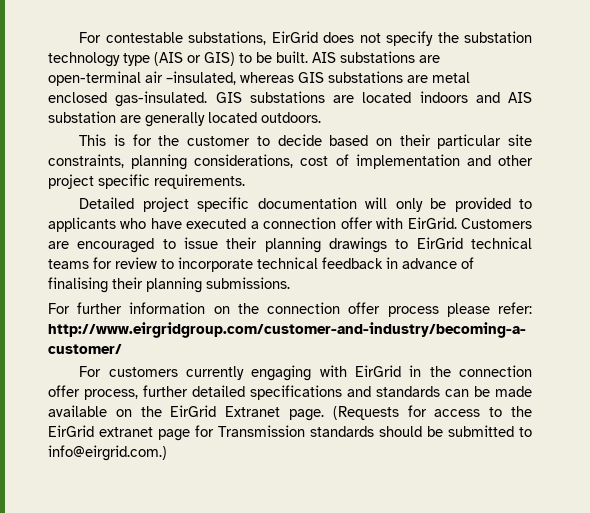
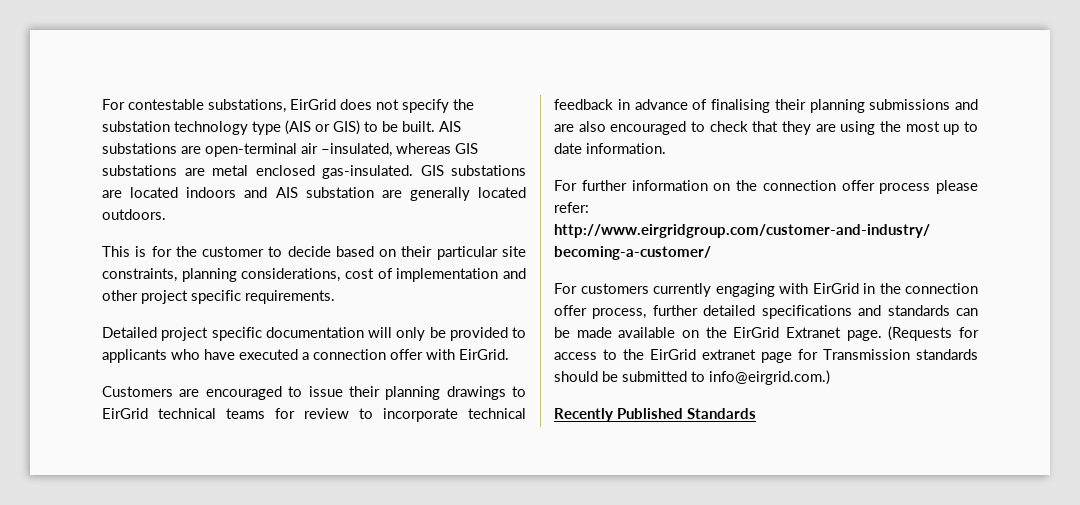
(457, 223) none -> (509, 354) //
[206,277,290,289] submissions. -> [869,99,978,110] [554,121,979,135] [554,143,666,154] submissions and are also encouraged to check that they are using the most up to date information.
(167, 453) none -> [554,408,756,422] // Recently Published Standards

